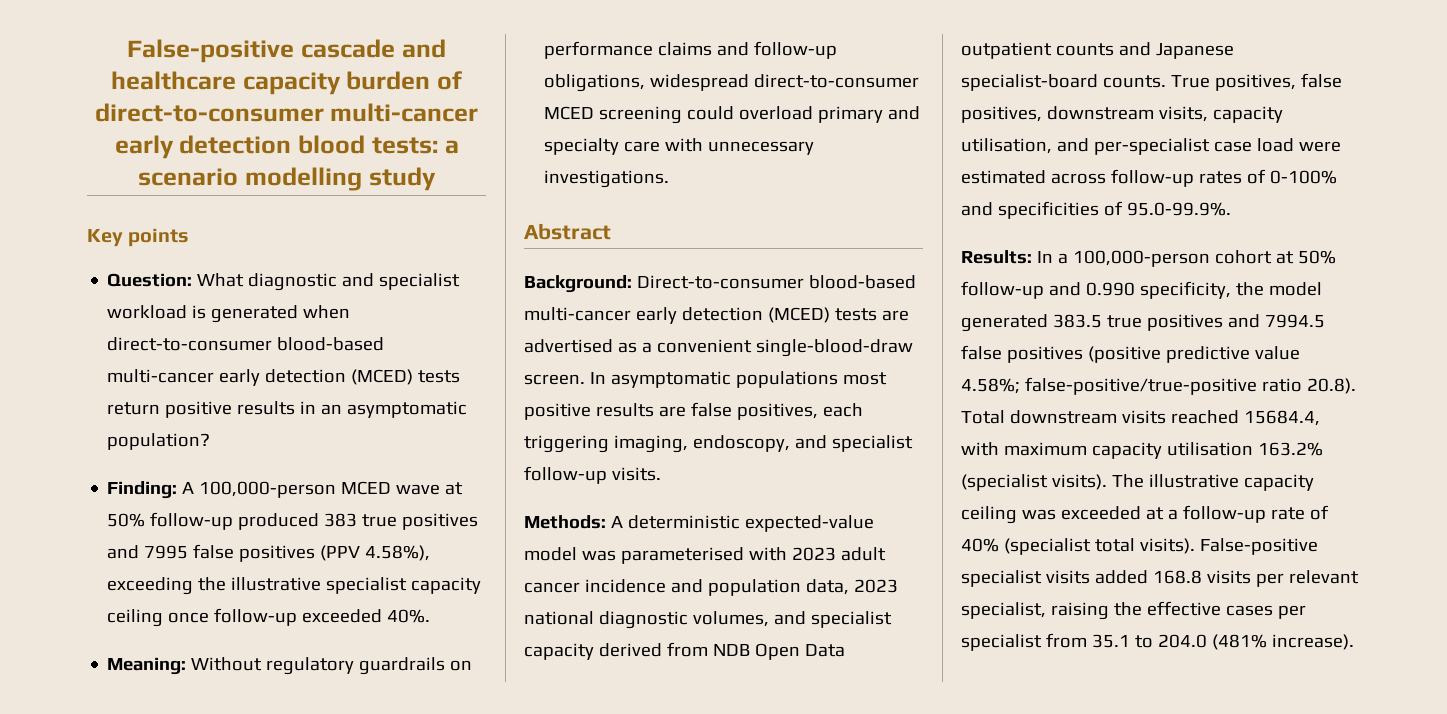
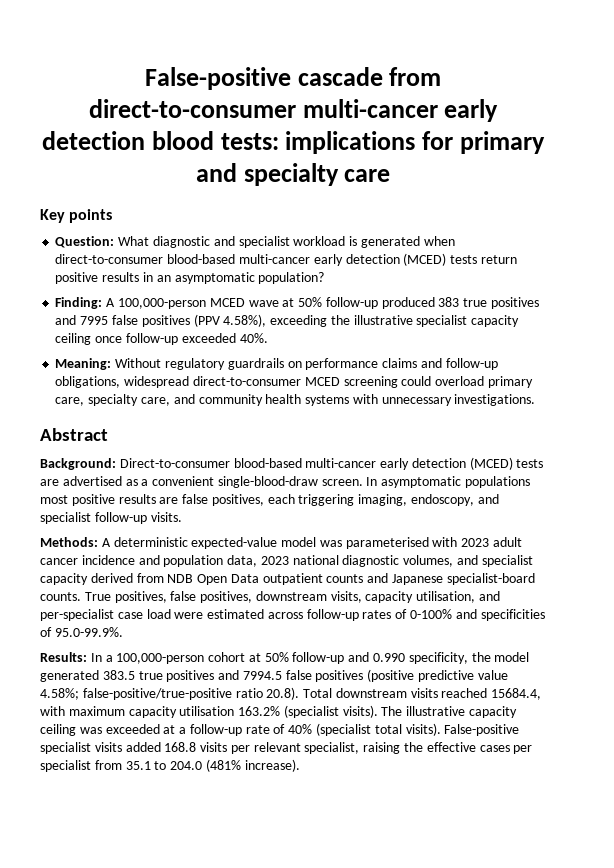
[401,39,446,58] [110,71,463,95] and healthcare capacity burden of -> [389,67,442,86] from
[444,140,459,154] [138,167,436,191] a scenario modelling study -> [285,131,546,154] [195,163,391,186] implications for primary and specialty care
[888,106,921,120] [544,138,661,155] and specialty care -> [55,394,350,406] care, specialty care, and community health systems

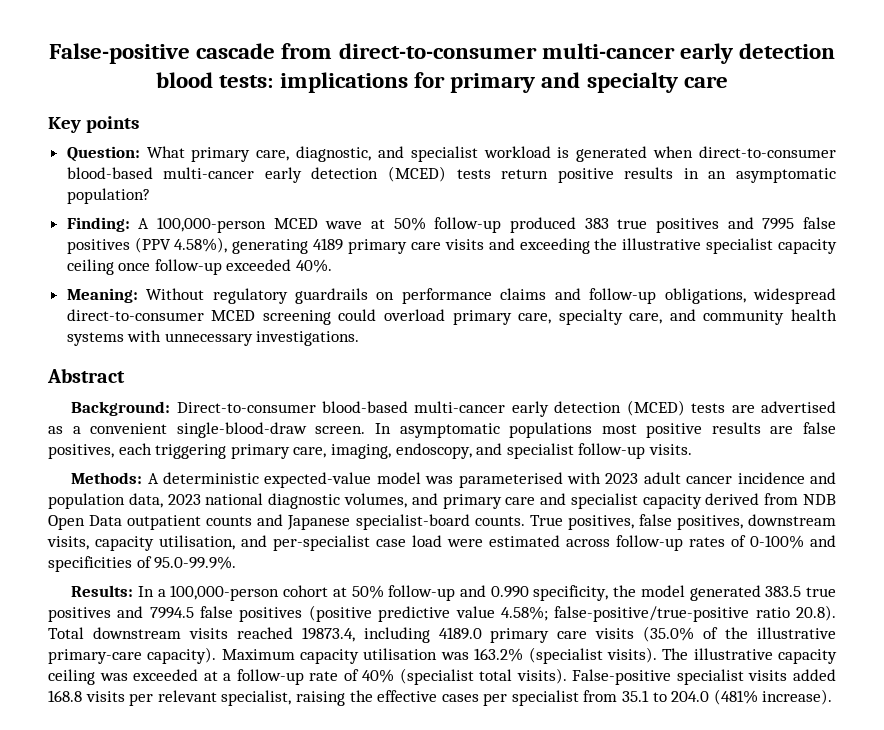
[152,236,210,248] diagnostic -> [191,146,372,162] primary care, diagnostic,
(267, 320) none -> [232,238,515,254] generating 4189 primary care visits and
(355, 500) none -> [230,444,327,459] primary care,
(479, 560) none -> [442,493,567,509] primary care and
[491,688,542,700] [40,706,125,716] 15684.4, with maximum -> [301,626,836,643] [48,647,295,664] 19873.4, including 4189.0 primary care visits (35.0% of the illustrative primary-care capacity). Maximum
(235, 711) none -> [440,652,469,660] was

